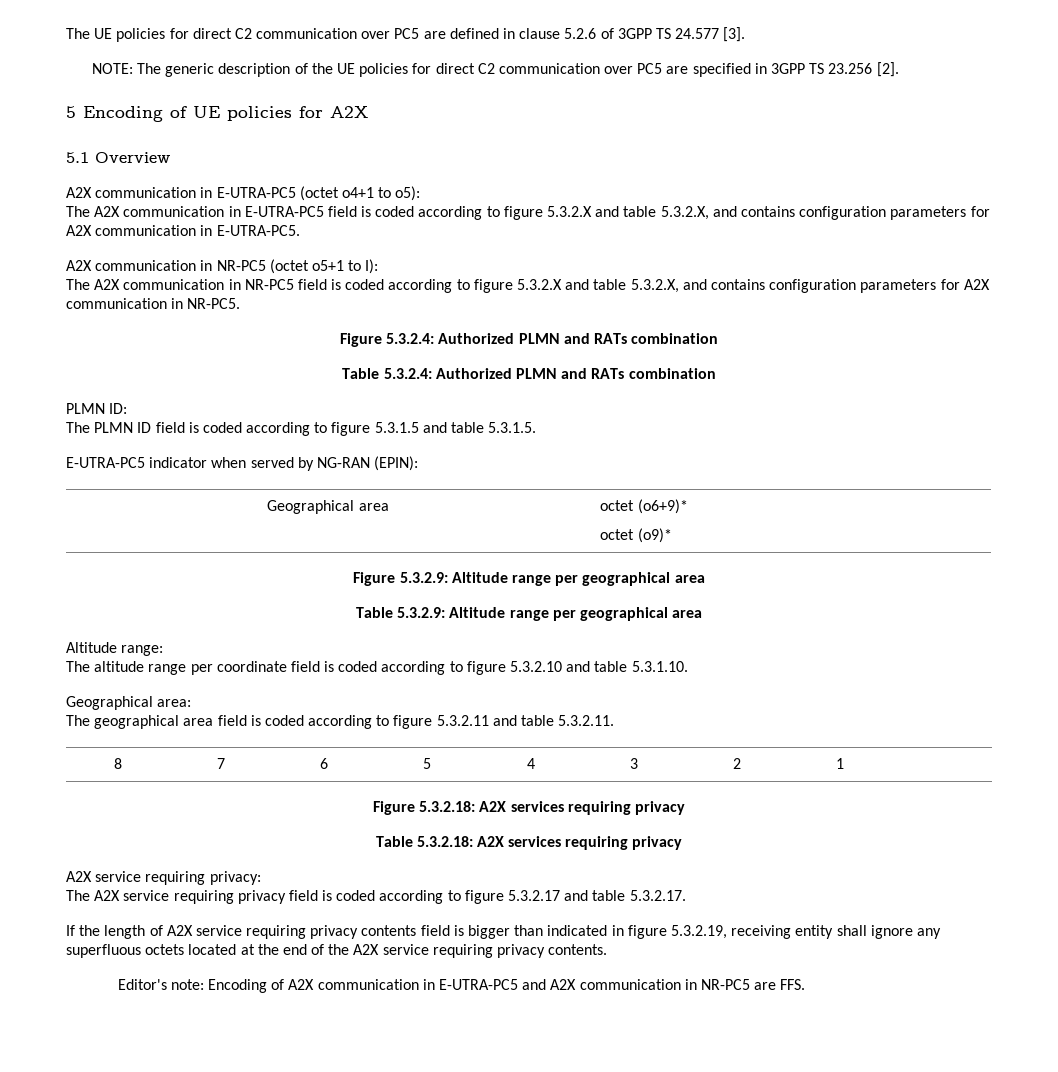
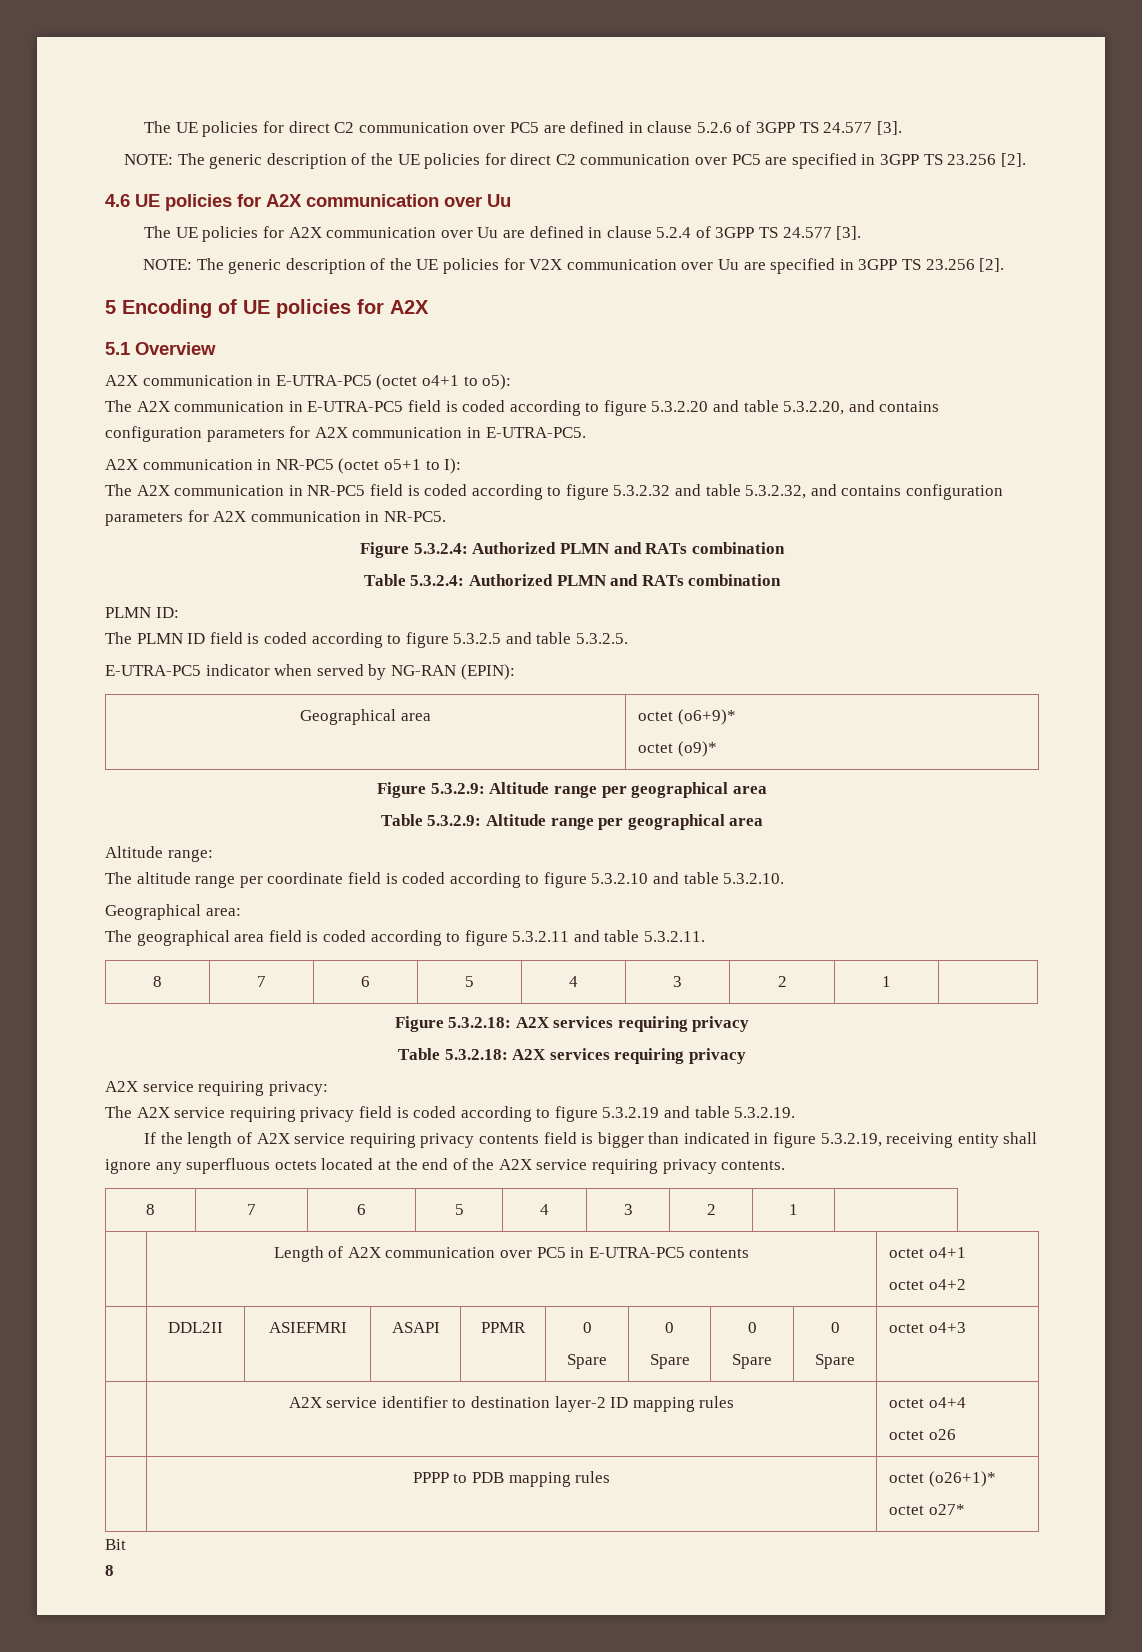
(899, 69) none -> [105,194,511,211] [144,226,862,242] [142,258,1005,274] // 4.6 UE policies for A2X communication over Uu // The UE policies for A2X communication over Uu are defined in clause 5.2.4 of 3GPP TS 24.577 [3]. // NOTE: The generic description of the UE policies for V2X communication over Uu are specified in 3GPP TS 23.256 [2].
[547,206,709,220] 5.3.2.X and table 5.3.2.X, -> [651,400,845,415] 5.3.2.20 and table 5.3.2.20,
[517,279,679,293] 5.3.2.X and table 5.3.2.X, -> [613,484,807,499] 5.3.2.32 and table 5.3.2.32,
[374,422,537,433] 5.3.1.5 and table 5.3.1.5. -> [453,632,629,644] 5.3.2.5 and table 5.3.2.5.
[631,661,688,672] 5.3.1.10. -> [723,873,785,884] 5.3.2.10.
[508,890,686,901] 5.3.2.17 and table 5.3.2.17. -> [602,1106,796,1118] 5.3.2.19 and table 5.3.2.19.
[117,979,806,993] // Editor's note: Encoding of A2X communication in E-UTRA-PC5 and A2X communication in NR-PC5 are FFS. -> [146,1204,155,1215] [247,1204,256,1215] [357,1204,366,1215] [454,1204,464,1215] [540,1204,549,1215] [623,1204,633,1215] [706,1204,716,1215] [789,1204,798,1215] [273,1246,750,1262] [889,1247,966,1258] [889,1279,966,1290] [168,1322,223,1333] [268,1322,347,1333] [391,1322,440,1333] [481,1322,526,1333] [582,1322,592,1333] [567,1354,607,1369] [665,1322,674,1333] [649,1354,690,1369] [747,1322,757,1333] [732,1354,772,1369] [830,1322,840,1333] [815,1354,855,1369] [889,1322,966,1333] [288,1396,735,1412] [889,1397,966,1408] [889,1429,956,1440] [412,1471,611,1487] [889,1471,996,1487] [889,1504,965,1515] [105,1539,126,1550] [105,1565,114,1576] // 8 | 7 | 6 | 5 | 4 | 3 | 2 | 1 | // | Length of A2X communication over PC5 in E-UTRA-PC5 contents | octet o4+1 // octet o4+2 // | DDL2II | ASIEFMRI | ASAPI | PPMR | 0 // Spare | 0 // Spare | 0 // Spare | 0 // Spare | octet o4+3 // | A2X service identifier to destination layer-2 ID mapping rules | octet o4+4 // octet o26 // | PPPP to PDB mapping rules | octet (o26+1)* // octet o27* // Bit // 8

